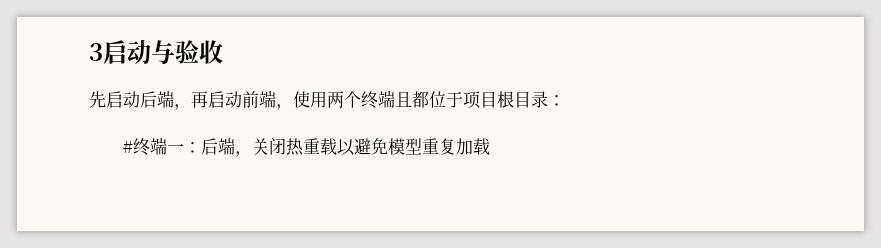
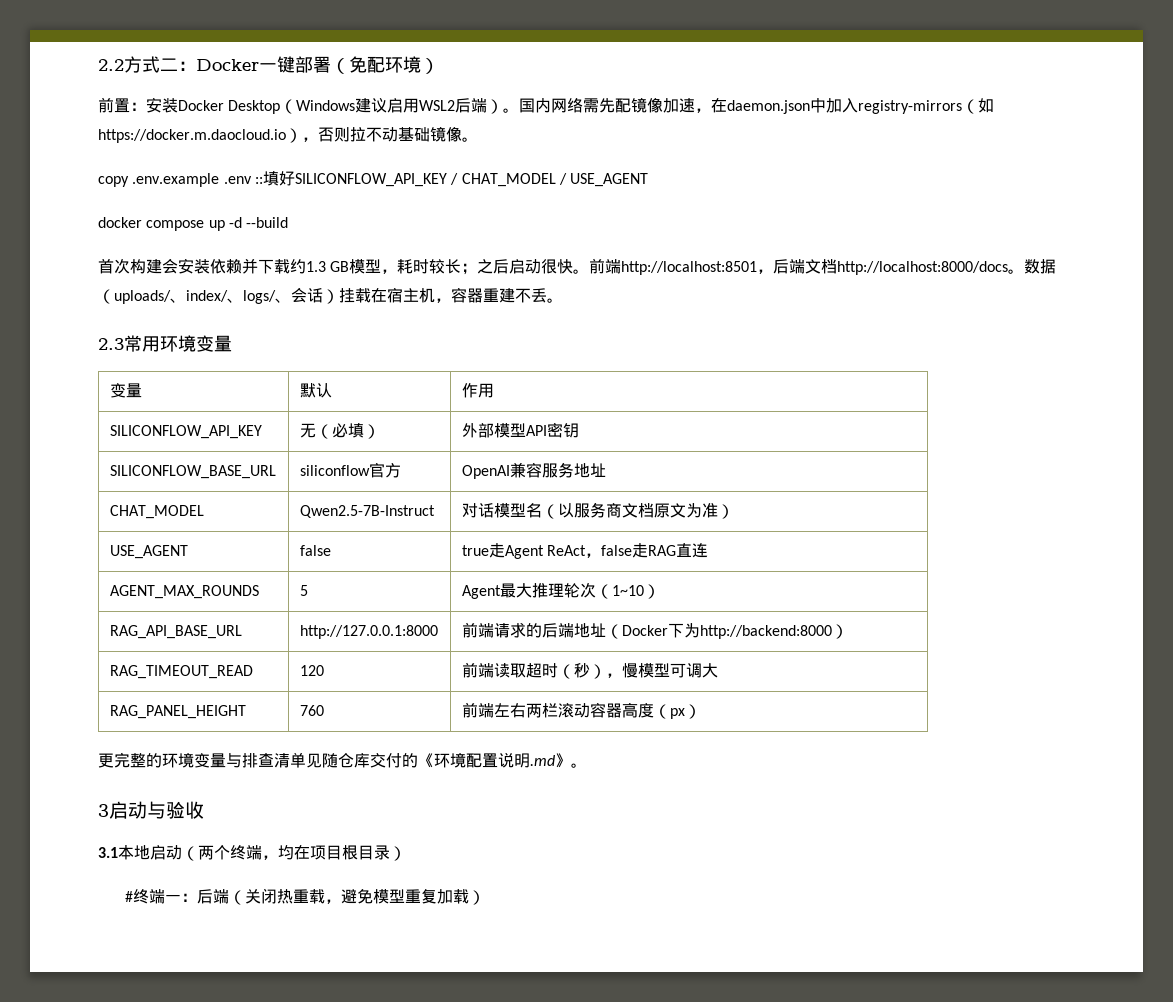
[89,40,223,64] [89,90,463,110] 3启动与验收 // 先启动后端，再启动前端，使用两个终端且都位于 -> [98,56,439,74] [98,97,995,114] [98,126,478,143] [98,171,649,187] [98,217,289,231] [98,258,1057,275] [98,287,563,304] [98,335,232,352] [109,383,142,398] [299,383,332,398] [461,383,494,398] [109,425,262,439] [299,423,380,439] [461,422,579,438] [109,465,276,479] [299,462,401,478] [461,462,606,479] [109,505,204,519] [299,505,435,518] [461,502,734,519] [109,545,188,559] [299,545,331,556] [461,543,708,559] [109,585,259,599] [299,585,308,596] [461,582,660,599] [109,625,242,639] [299,625,438,639] [461,622,848,639] [109,665,253,679] [299,665,324,676] [461,662,718,679] [109,705,246,719] [299,705,324,716] [461,702,701,719] [98,752,587,768] [98,801,204,819] [98,845,310,861] 2.2方式二：Docker一键部署（免配环境） // 前置：安装Docker Desktop（Windows建议启用WSL2后端）。国内网络需先配镜像加速，在daemon.json中加入registry-mirrors（如https://docker.m.daocloud.io），否则拉不动基础镜像。 // copy .env.example .env ::填好SILICONFLOW_API_KEY / CHAT_MODEL / USE_AGENT // docker compose up -d --build // 首次构建会安装依赖并下载约1.3 GB模型，耗时较长；之后启动很快。前端http://localhost:8501，后端文档http://localhost:8000/docs。数据（uploads/、index/、logs/、会话）挂载在宿主机，容器重建不丢。 // 2.3常用环境变量 // 变量 | 默认 | 作用 // SILICONFLOW_API_KEY | 无（必填） | 外部模型API密钥 // SILICONFLOW_BASE_URL | siliconflow官方 | OpenAI兼容服务地址 // CHAT_MODEL | Qwen2.5-7B-Instruct | 对话模型名（以服务商文档原文为准） // USE_AGENT | false | true走Agent ReAct，false走RAG直连 // AGENT_MAX_ROUNDS | 5 | Agent最大推理轮次（1~10） // RAG_API_BASE_URL | http://127.0.0.1:8000 | 前端请求的后端地址（Docker下为http://backend:8000） // RAG_TIMEOUT_READ | 120 | 前端读取超时（秒），慢模型可调大 // RAG_PANEL_HEIGHT | 760 | 前端左右两栏滚动容器高度（px） // 更完整的环境变量与排查清单见随仓库交付的《环境配置说明.md》。 // 3启动与验收 // 3.1本地启动（两个终端，均在
[548,95,565,106] ： -> [390,846,406,861] ）
[234,151,252,157] ， -> [229,890,246,905] （
[336,139,355,156] 以 -> [325,899,342,904] ，
(490, 146) none -> [469,890,486,905] ）

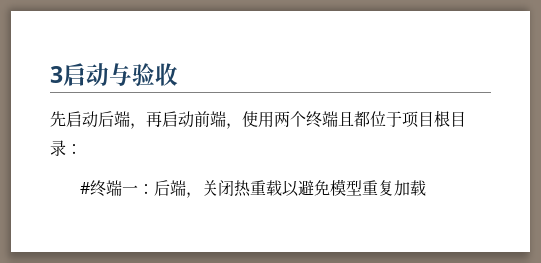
[98,56,439,74] [98,97,995,114] [98,126,478,143] [98,171,649,187] [98,217,289,231] [98,258,1057,275] [98,287,563,304] [98,335,232,352] [109,383,142,398] [299,383,332,398] [461,383,494,398] [109,425,262,439] [299,423,380,439] [461,422,579,438] [109,465,276,479] [299,462,401,478] [461,462,606,479] [109,505,204,519] [299,505,435,518] [461,502,734,519] [109,545,188,559] [299,545,331,556] [461,543,708,559] [109,585,259,599] [299,585,308,596] [461,582,660,599] [109,625,242,639] [299,625,438,639] [461,622,848,639] [109,665,253,679] [299,665,324,676] [461,662,718,679] [109,705,246,719] [299,705,324,716] [461,702,701,719] [98,752,587,768] [98,801,204,819] [98,845,310,861] 2.2方式二：Docker一键部署（免配环境） // 前置：安装Docker Desktop（Windows建议启用WSL2后端）。国内网络需先配镜像加速，在daemon.json中加入registry-mirrors（如https://docker.m.daocloud.io），否则拉不动基础镜像。 // copy .env.example .env ::填好SILICONFLOW_API_KEY / CHAT_MODEL / USE_AGENT // docker compose up -d --build // 首次构建会安装依赖并下载约1.3 GB模型，耗时较长；之后启动很快。前端http://localhost:8501，后端文档http://localhost:8000/docs。数据（uploads/、index/、logs/、会话）挂载在宿主机，容器重建不丢。 // 2.3常用环境变量 // 变量 | 默认 | 作用 // SILICONFLOW_API_KEY | 无（必填） | 外部模型API密钥 // SILICONFLOW_BASE_URL | siliconflow官方 | OpenAI兼容服务地址 // CHAT_MODEL | Qwen2.5-7B-Instruct | 对话模型名（以服务商文档原文为准） // USE_AGENT | false | true走Agent ReAct，false走RAG直连 // AGENT_MAX_ROUNDS | 5 | Agent最大推理轮次（1~10） // RAG_API_BASE_URL | http://127.0.0.1:8000 | 前端请求的后端地址（Docker下为http://backend:8000） // RAG_TIMEOUT_READ | 120 | 前端读取超时（秒），慢模型可调大 // RAG_PANEL_HEIGHT | 760 | 前端左右两栏滚动容器高度（px） // 更完整的环境变量与排查清单见随仓库交付的《环境配置说明.md》。 // 3启动与验收 // 3.1本地启动（两个终端，均在 -> [50,63,178,86] [50,111,402,129] 3启动与验收 // 先启动后端，再启动前端，使用两个终端且都位于
[390,846,406,861] ） -> [66,144,82,154] ：
[229,890,246,905] （ -> [185,192,202,198] ，
[325,899,342,904] ， -> [281,180,299,197] 以
[469,890,486,905] ） -> (426, 188) none

